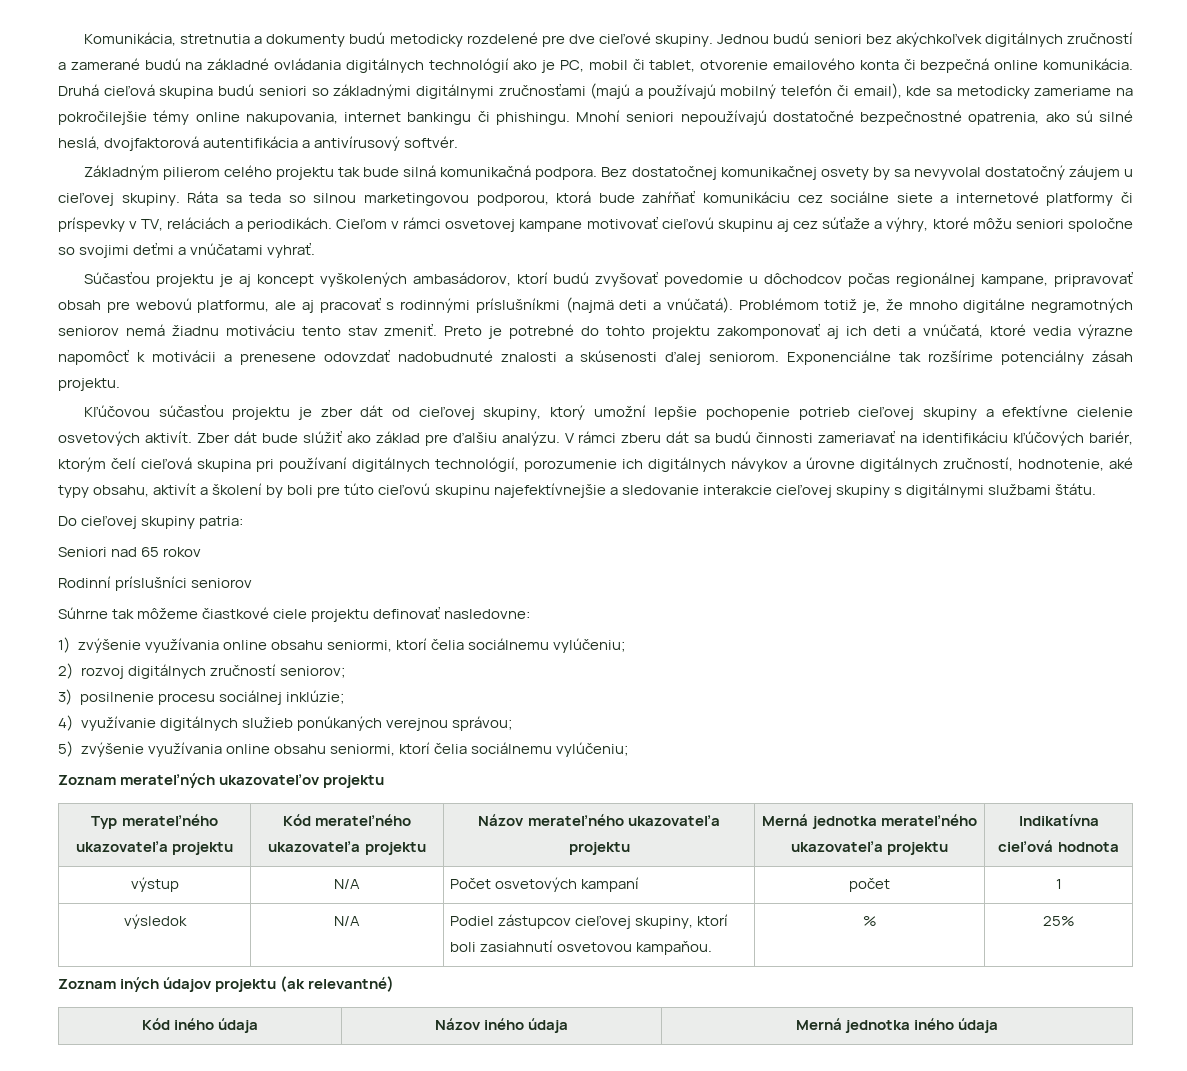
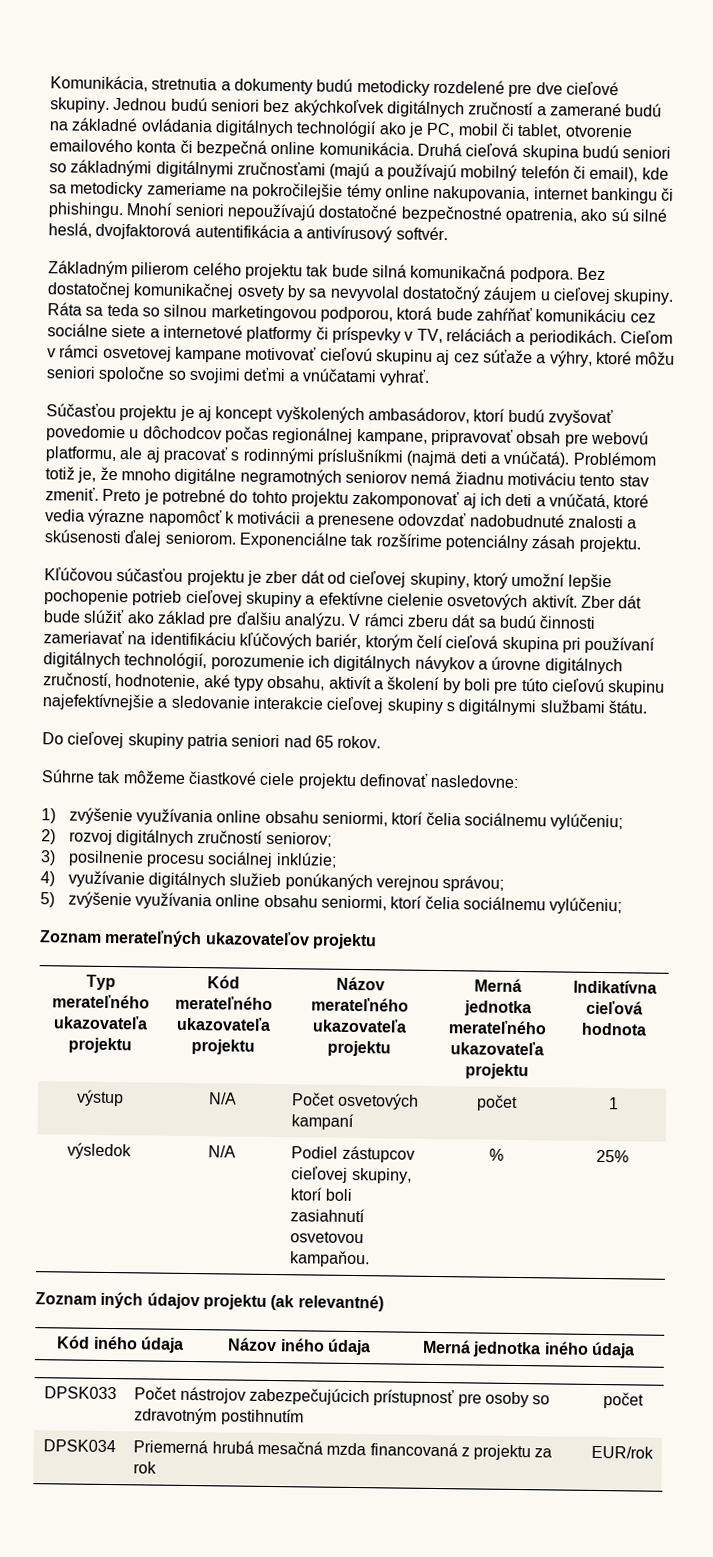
[199,516,244,529] [58,547,202,557] [58,576,253,591] patria: // Seniori nad 65 rokov // Rodinní príslušníci seniorov -> [186,733,382,750] patria seniori nad 65 rokov.
(999, 1025) none -> [44,1386,117,1400] [134,1386,551,1408] [134,1407,304,1426] [602,1392,644,1409] [43,1439,116,1453] [133,1439,553,1461] [133,1461,158,1474] [590,1445,654,1459] // DPSK033 | Počet nástrojov zabezpečujúcich prístupnosť pre osoby so zdravotným postihnutím | počet // DPSK034 | Priemerná hrubá mesačná mzda financovaná z projektu za rok | EUR/rok

